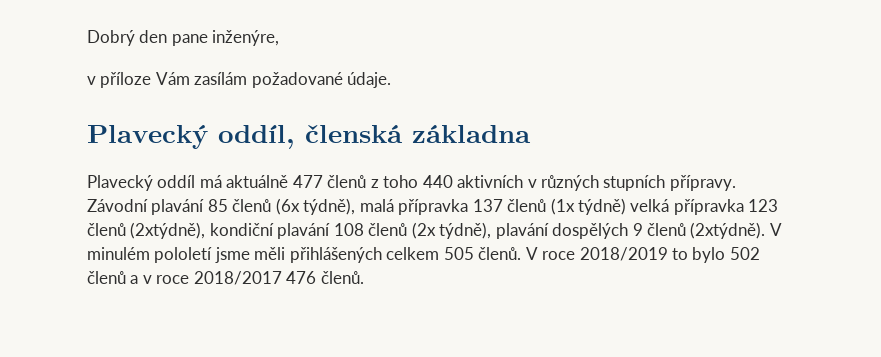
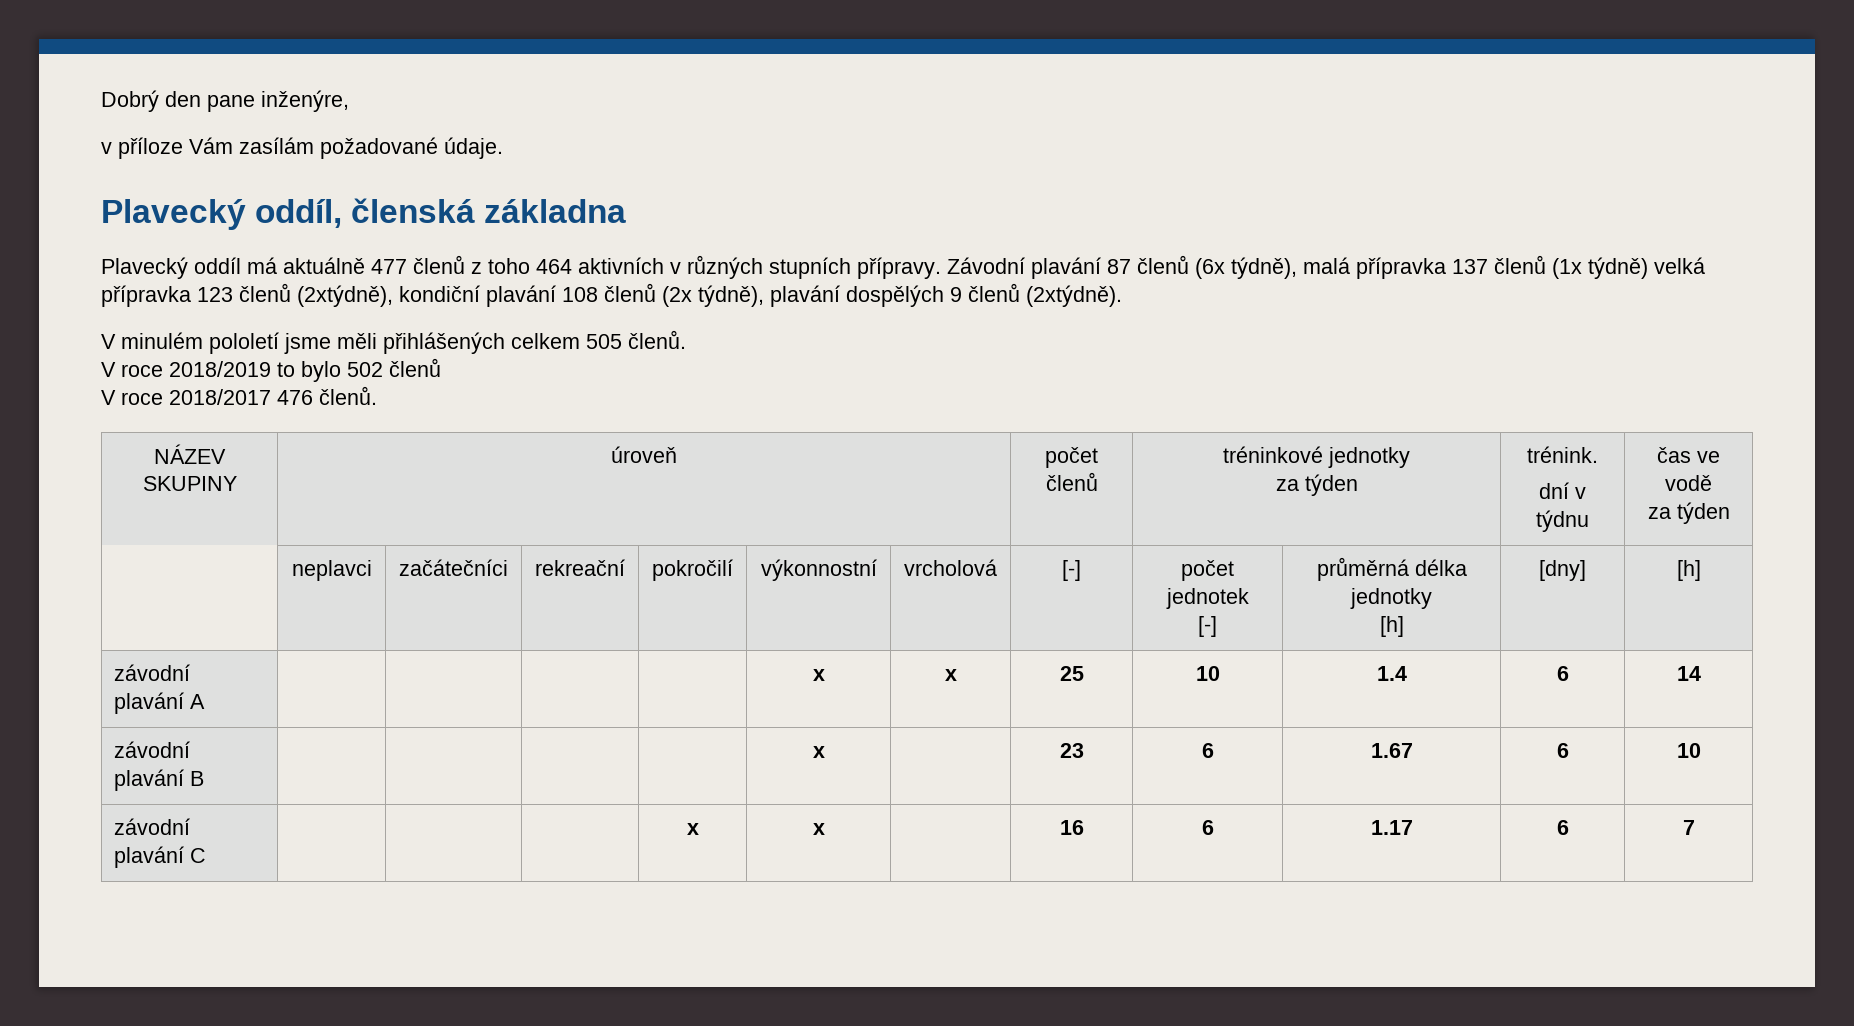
[422,175,453,188] 440 -> [536,259,572,274] 464
[207,199,228,212] 85 -> [1107,259,1131,274] 87
(766, 230) none -> (1122, 296) //
(522, 253) none -> (686, 339) //
[130,275,152,284] a v -> [101,390,116,405] // V
(364, 277) none -> [154,444,226,464] [142,476,237,491] [611,446,677,463] [1045,447,1098,468] [1045,472,1098,491] [1223,446,1410,468] [1275,474,1358,496] [1527,446,1598,463] [1539,482,1586,499] [1536,510,1589,532] [1657,447,1720,463] [1665,475,1712,491] [1647,502,1730,524] [291,560,372,581] [399,559,508,576] [535,559,625,576] [652,559,733,581] [760,559,877,581] [904,559,997,576] [1062,560,1081,581] [1181,560,1234,581] [1165,588,1249,609] [1198,616,1217,637] [1316,557,1467,581] [1350,588,1432,609] [1379,616,1404,637] [1539,560,1586,581] [1676,560,1701,581] [114,664,191,681] [114,692,206,714] [812,669,825,681] [944,669,957,681] [1059,666,1084,681] [1195,666,1220,681] [1376,666,1407,681] [1556,666,1569,681] [1676,666,1701,681] [114,741,191,758] [114,769,205,791] [812,746,825,758] [1059,743,1084,758] [1201,743,1214,758] [1370,743,1413,758] [1556,743,1569,758] [1676,743,1701,758] [114,818,191,835] [114,846,207,868] [686,823,699,835] [812,823,825,835] [1059,820,1084,835] [1201,820,1214,835] [1370,820,1413,835] [1556,820,1569,835] [1682,820,1695,835] // NÁZEV SKUPINY | úroveň | počet členů | tréninkové jednotky // za týden | trénink. // dní v týdnu | čas ve vodě // za týden // | neplavci | začátečníci | rekreační | pokročilí | výkonnostní | vrcholová | [-] | počet jednotek // [-] | průměrná délka jednotky // [h] | [dny] | [h] // závodní plavání A | | | | | x | x | 25 | 10 | 1.4 | 6 | 14 // závodní plavání B | | | | | x | | 23 | 6 | 1.67 | 6 | 10 // závodní plavání C | | | | x | x | | 16 | 6 | 1.17 | 6 | 7

